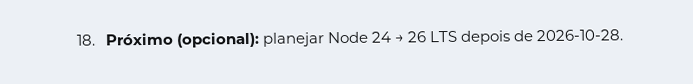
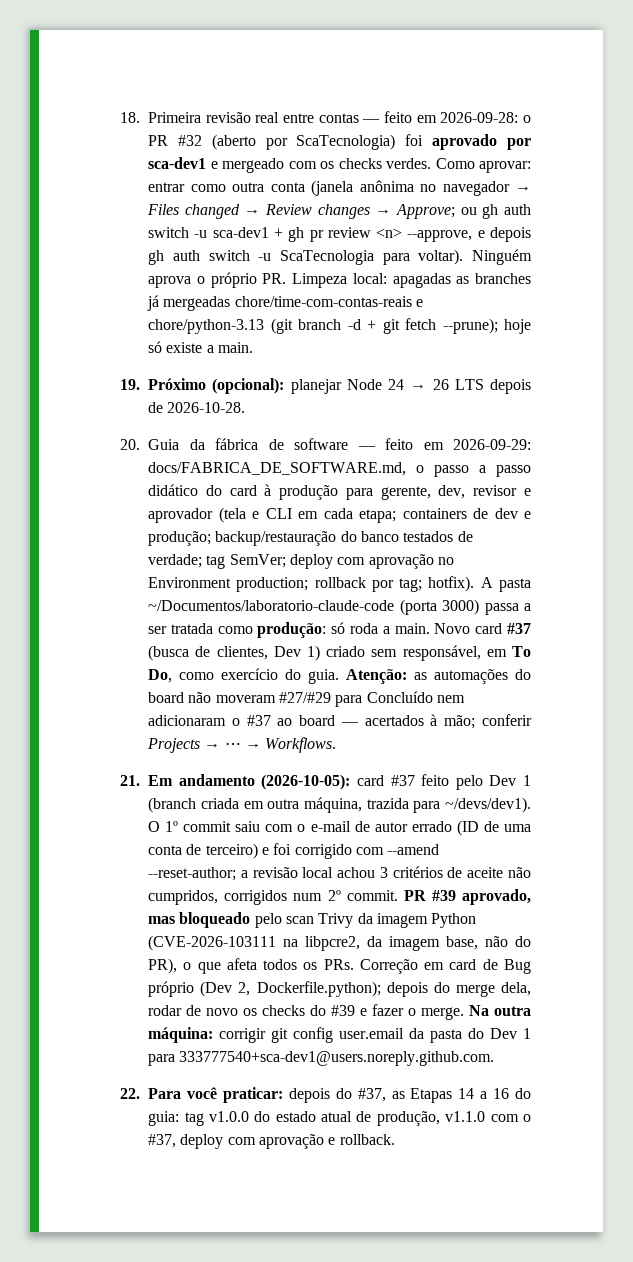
(96, 40) none -> [148,111,532,123] [148,134,531,150] [148,157,532,173] [148,180,532,196] [147,204,532,219] [148,227,531,242] [148,249,532,265] [148,272,532,288] [147,295,424,311] [148,318,532,334] [148,341,254,353] [120,379,141,390] Primeira revisão real entre contas — feito em 2026-09-28: o PR #32 (aberto por ScaTecnologia) foi aprovado por sca-dev1 e mergeado com os checks verdes. Como aprovar: entrar como outra conta (janela anônima no navegador → Files changed → Review changes → Approve; ou gh auth switch -u sca-dev1 + gh pr review <n> --approve, e depois gh auth switch -u ScaTecnologia para voltar). Ninguém aprova o próprio PR. Limpeza local: apagadas as branches já mergeadas chore/time-com-contas-reais e chore/python-3.13 (git branch -d + git fetch --prune); hoje só existe a main. // 19.
(624, 35) none -> [120,438,532,450] [148,462,532,477] [148,484,531,500] [148,507,531,523] [148,531,473,546] [148,554,455,569] [148,576,531,592] [148,599,532,615] [148,622,531,638] [148,645,532,661] [148,668,532,684] [148,691,466,707] [148,714,532,729] [147,737,337,753] [120,774,532,790] [148,797,531,813] [148,820,531,836] [148,843,440,859] [148,866,531,881] [148,889,531,905] [148,912,477,928] [148,935,532,951] [148,958,532,974] [148,981,531,997] [148,1004,531,1020] [148,1027,531,1043] [148,1051,495,1066] [120,1087,532,1103] [148,1111,532,1126] [148,1134,395,1149] // 20. Guia da fábrica de software — feito em 2026-09-29: docs/FABRICA_DE_SOFTWARE.md, o passo a passo didático do card à produção para gerente, dev, revisor e aprovador (tela e CLI em cada etapa; containers de dev e produção; backup/restauração do banco testados de verdade; tag SemVer; deploy com aprovação no Environment production; rollback por tag; hotfix). A pasta ~/Documentos/laboratorio-claude-code (porta 3000) passa a ser tratada como produção: só roda a main. Novo card #37 (busca de clientes, Dev 1) criado sem responsável, em To Do, como exercício do guia. Atenção: as automações do board não moveram #27/#29 para Concluído nem adicionaram o #37 ao board — acertados à mão; conferir Projects → ⋯ → Workflows. // 21. Em andamento (2026-10-05): card #37 feito pelo Dev 1 (branch criada em outra máquina, trazida para ~/devs/dev1). O 1º commit saiu com o e-mail de autor errado (ID de uma conta de terceiro) e foi corrigido com --amend --reset-author; a revisão local achou 3 critérios de aceite não cumpridos, corrigidos num 2º commit. PR #39 aprovado, mas bloqueado pelo scan Trivy da imagem Python (CVE-2026-103111 na libpcre2, da imagem base, não do PR), o que afeta todos os PRs. Correção em card de Bug próprio (Dev 2, Dockerfile.python); depois do merge dela, rodar de novo os checks do #39 e fazer o merge. Na outra máquina: corrigir git config user.email da pasta do Dev 1 para 333777540+sca-dev1@users.noreply.github.com. // 22. Para você praticar: depois do #37, as Etapas 14 a 16 do guia: tag v1.0.0 do estado atual de produção, v1.1.0 com o #37, deploy com aprovação e rollback.

